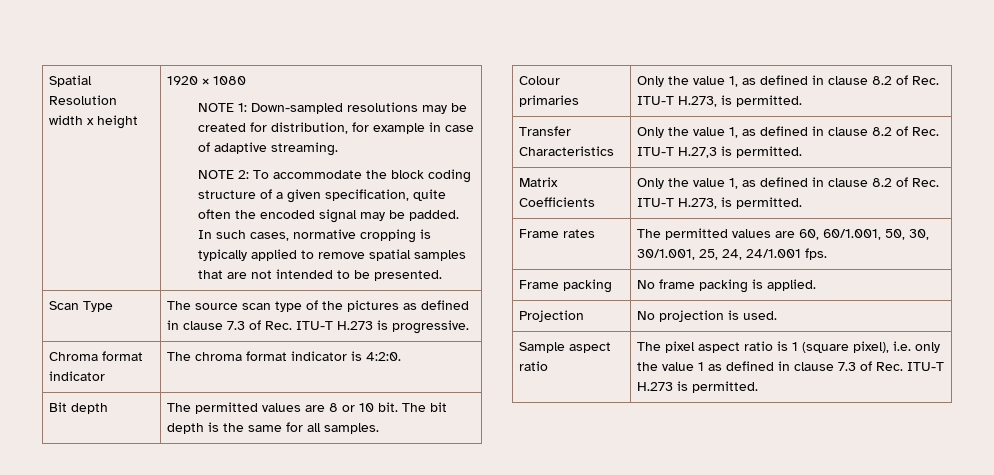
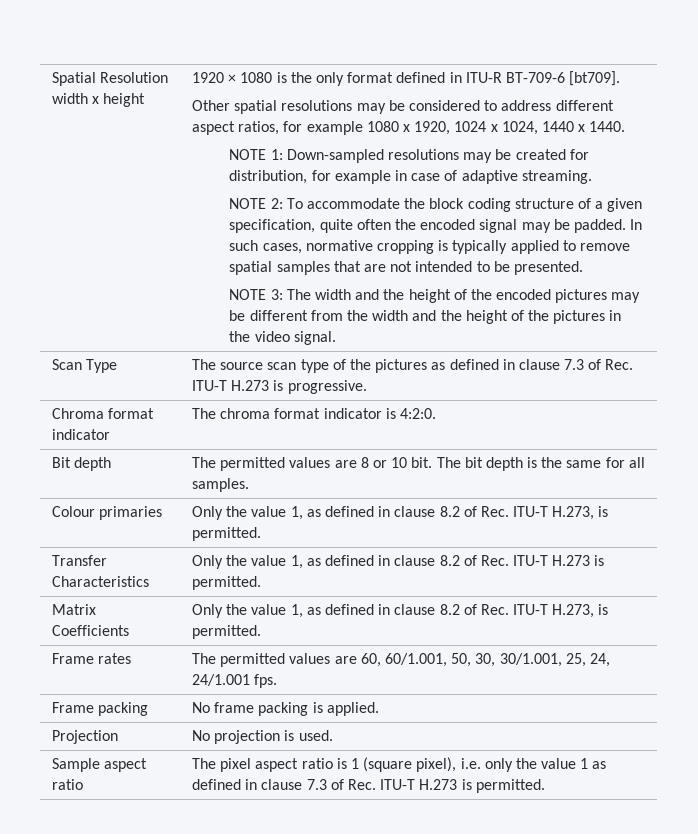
(247, 80) none -> [276,71,621,86] [192,100,614,114] [192,121,626,135] is the only format defined in ITU-R BT-709-6 [bt709]. // Other spatial resolutions may be considered to address different aspect ratios, for example 1080 x 1920, 1024 x 1024, 1440 x 1440.
(442, 275) none -> [229,289,641,303] [229,310,622,324] [229,331,336,345] // NOTE 3: The width and the height of the encoded pictures may be different from the width and the height of the pictures in the video signal.
[678,147,718,158] H.27,3 -> [552,555,591,566] H.273

